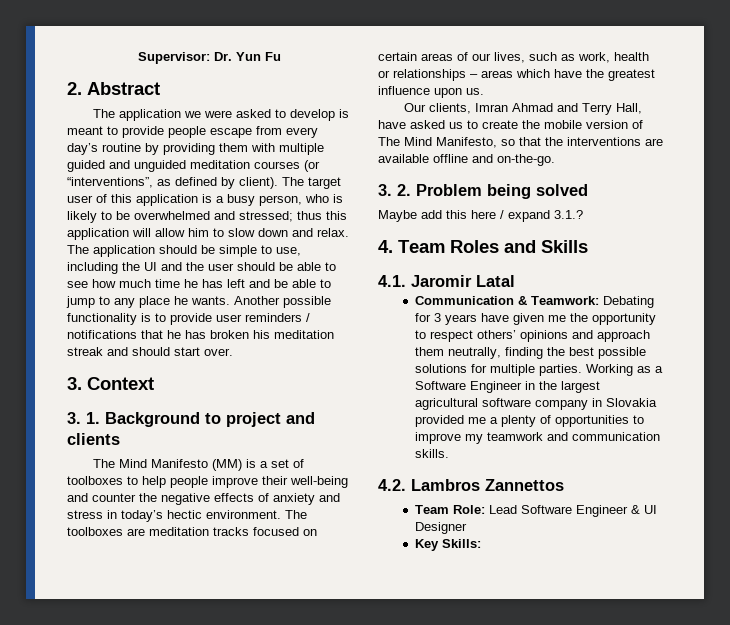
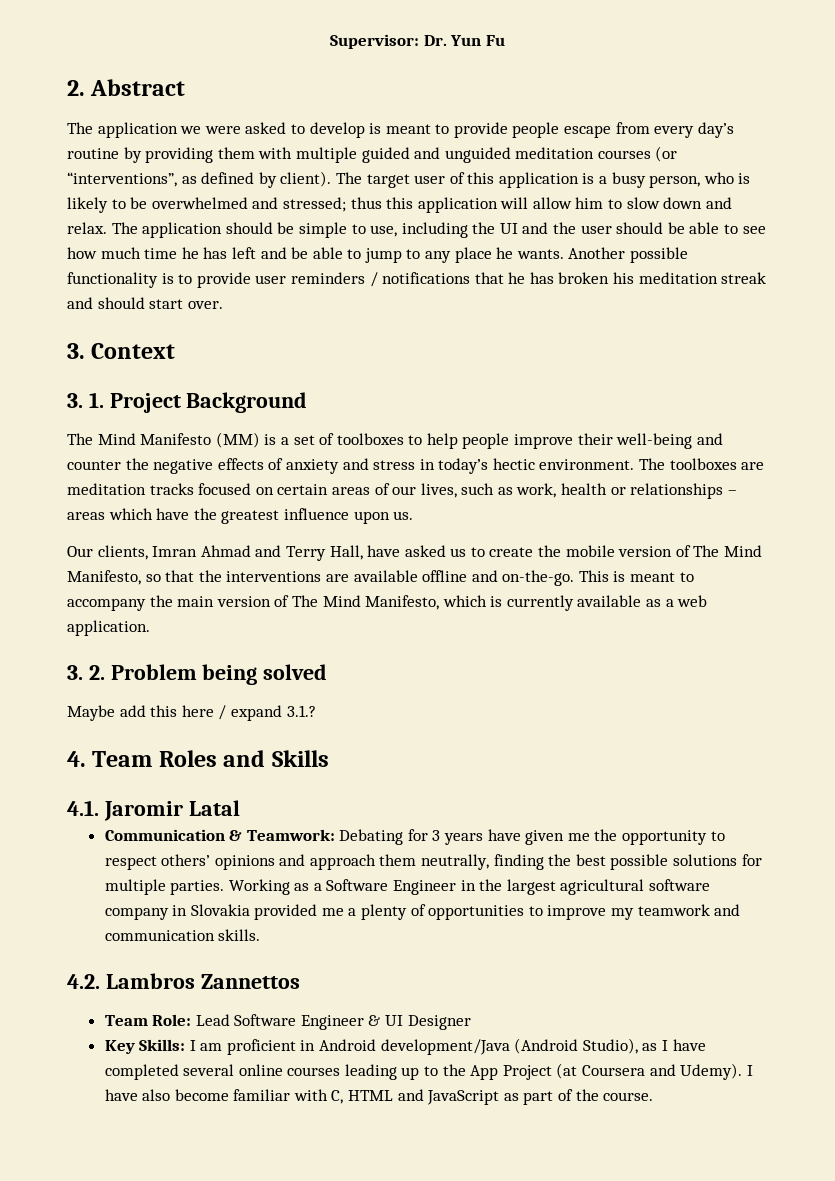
(100, 418) none -> [109,393,181,413] Project
[205,412,315,427] [67,433,120,445] to project and clients -> (308, 402) none
(555, 160) none -> [578,570,694,582] [67,595,708,611] [67,620,150,636] This is meant to accompany the main version of The Mind Manifesto, which is currently available as a web application.
(481, 543) none -> [189,1038,706,1055] [104,1063,753,1080] [104,1089,654,1105] I am proficient in Android development/Java (Android Studio), as I have completed several online courses leading up to the App Project (at Coursera and Udemy). I have also become familiar with C, HTML and JavaScript as part of the course.

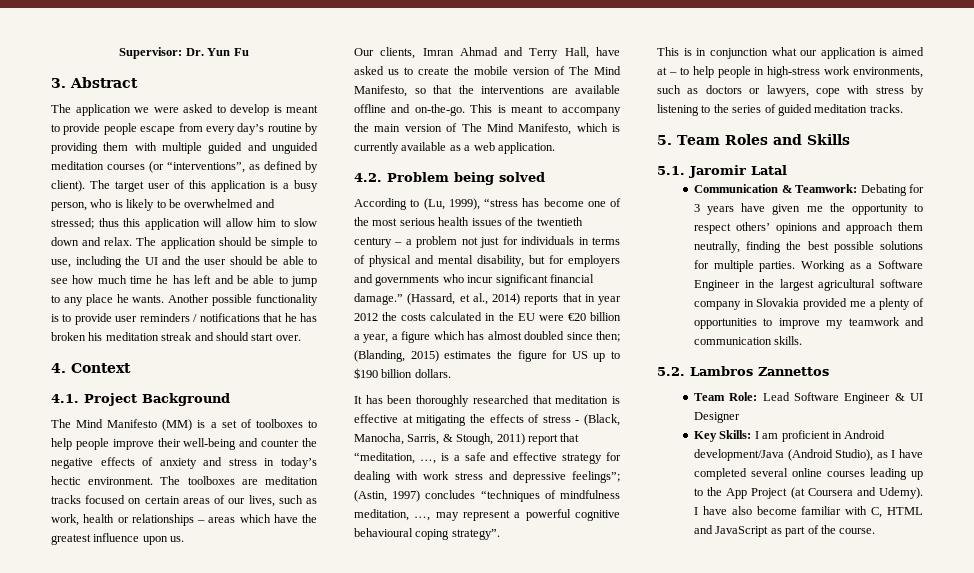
[67,80,85,96] 2. -> [51,78,66,88] 3.
[67,343,85,359] 3. -> [51,363,66,373] 4.
[67,392,104,408] 3. 1. -> [51,394,79,403] 4.1.
[67,665,105,680] 3. 2. -> [354,173,382,182] 4.2.
[67,705,316,721] [67,751,86,767] Maybe add this here / expand 3.1.? // 4. -> [354,198,621,210] [354,217,583,226] [354,236,620,248] [354,255,620,267] [354,274,594,286] [354,293,621,305] [354,312,621,321] [354,331,620,343] [354,350,620,362] [354,368,451,379] [354,395,620,407] [354,414,620,426] [354,433,580,445] [354,452,621,464] [354,471,620,483] [354,490,620,502] [354,509,620,521] [354,528,500,540] [657,47,924,59] [657,66,923,78] [657,85,924,97] [657,104,903,116] [657,135,672,145] According to (Lu, 1999), “stress has become one of the most serious health issues of the twentieth century – a problem not just for individuals in terms of physical and mental disability, but for employers and governments who incur significant financial damage.” (Hassard, et al., 2014) reports that in year 2012 the costs calculated in the EU were €20 billion a year, a figure which has almost doubled since then; (Blanding, 2015) estimates the figure for US up to $190 billion dollars. // It has been thoroughly researched that meditation is effective at mitigating the effects of stress - (Black, Manocha, Sarris, & Stough, 2011) report that “meditation, …, is a safe and effective strategy for dealing with work stress and depressive feelings”; (Astin, 1997) concludes “techniques of mindfulness meditation, …, may represent a powerful cognitive behavioural coping strategy”. // This is in conjunction what our application is aimed at – to help people in high-stress work environments, such as doctors or lawyers, cope with stress by listening to the series of guided meditation tracks. // 5.
[67,800,99,816] 4.1. -> [657,166,685,175] 5.1.
[67,974,100,989] 4.2. -> [657,367,685,376] 5.2.

